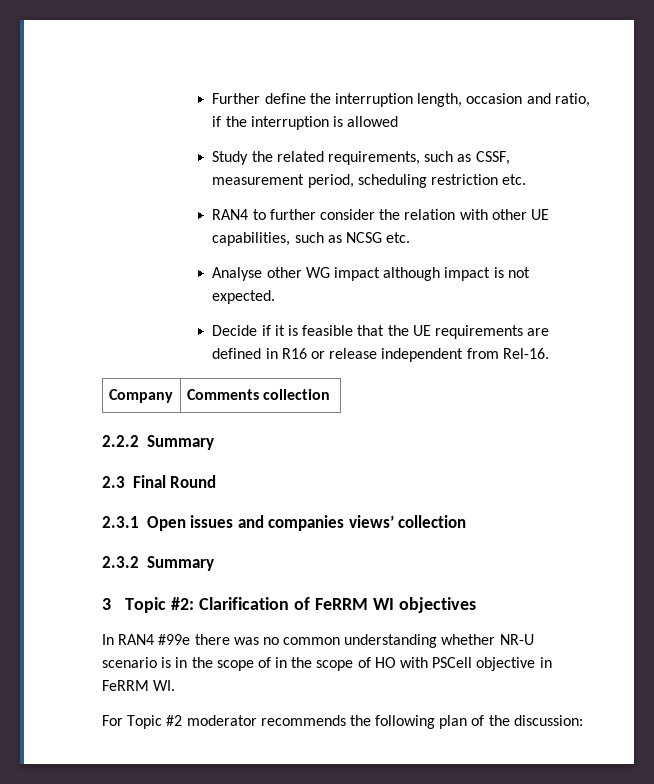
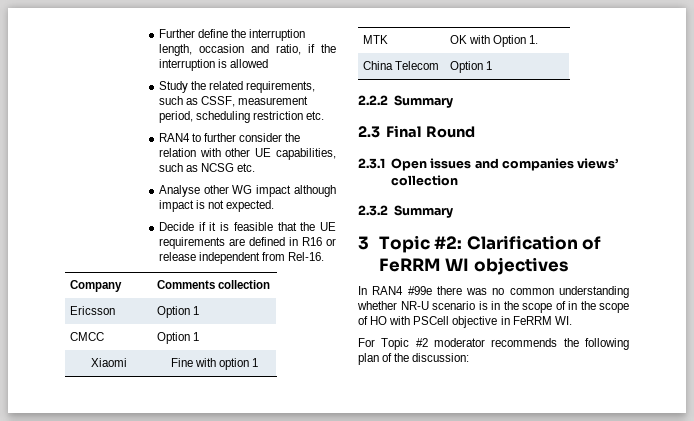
(331, 394) none -> [69,306,115,315] [156,306,199,318] [69,332,104,341] [156,332,199,344] [91,358,127,367] [170,358,259,370] [362,35,388,44] [449,35,538,47] [362,61,439,70] [449,61,492,73] // Ericsson | Option 1 // CMCC | Option 1 // Xiaomi | Fine with option 1 // MTK | OK with Option 1. // China Telecom | Option 1

